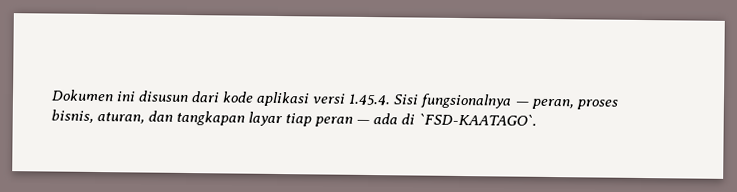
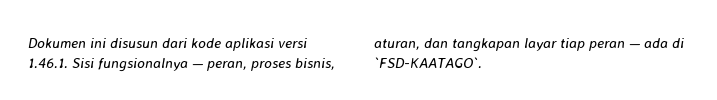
[348,93,392,106] 1.45.4. -> [28,58,68,69] 1.46.1.

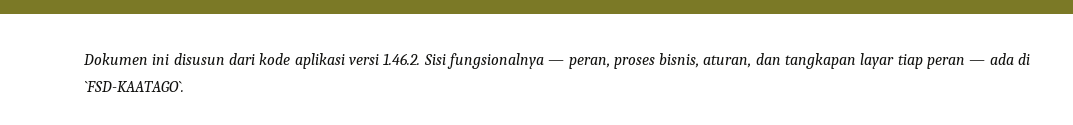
[28,58,68,69] 1.46.1. -> [383,53,421,65] 1.46.2.

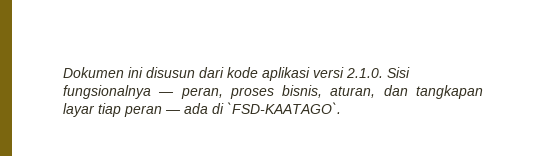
[383,53,421,65] 1.46.2. -> [346,68,383,78] 2.1.0.

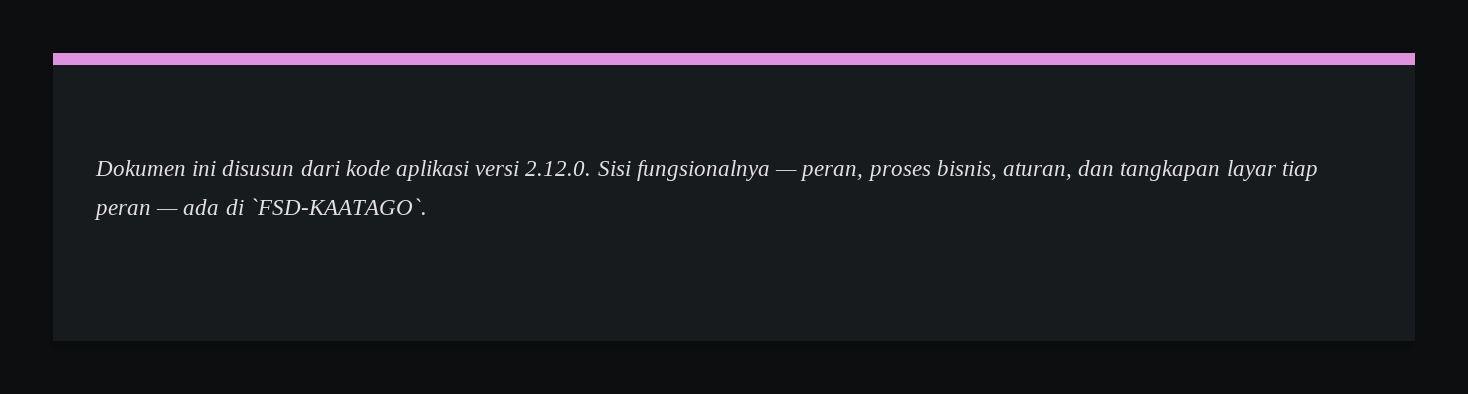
[346,68,383,78] 2.1.0. -> [525,161,592,176] 2.12.0.

